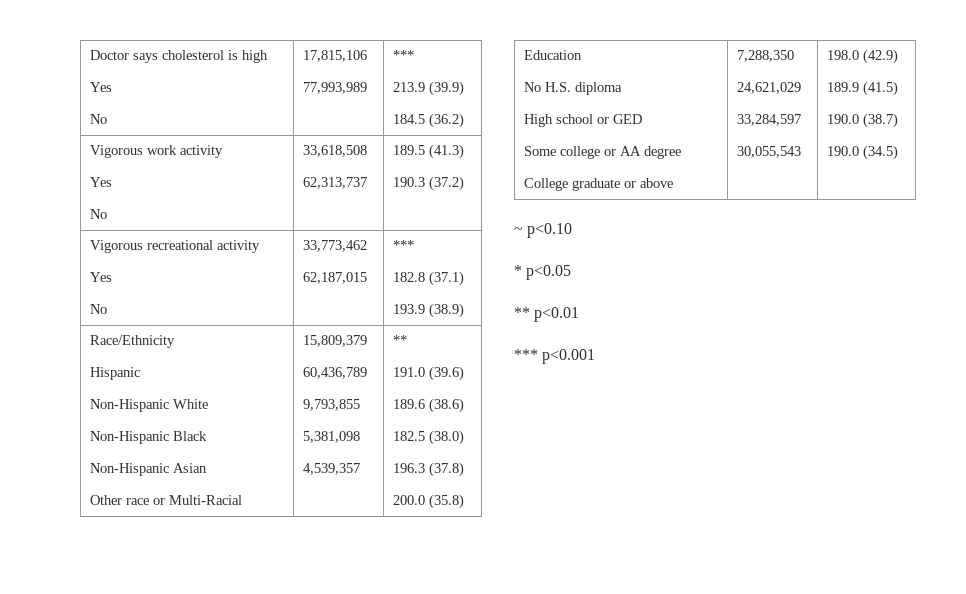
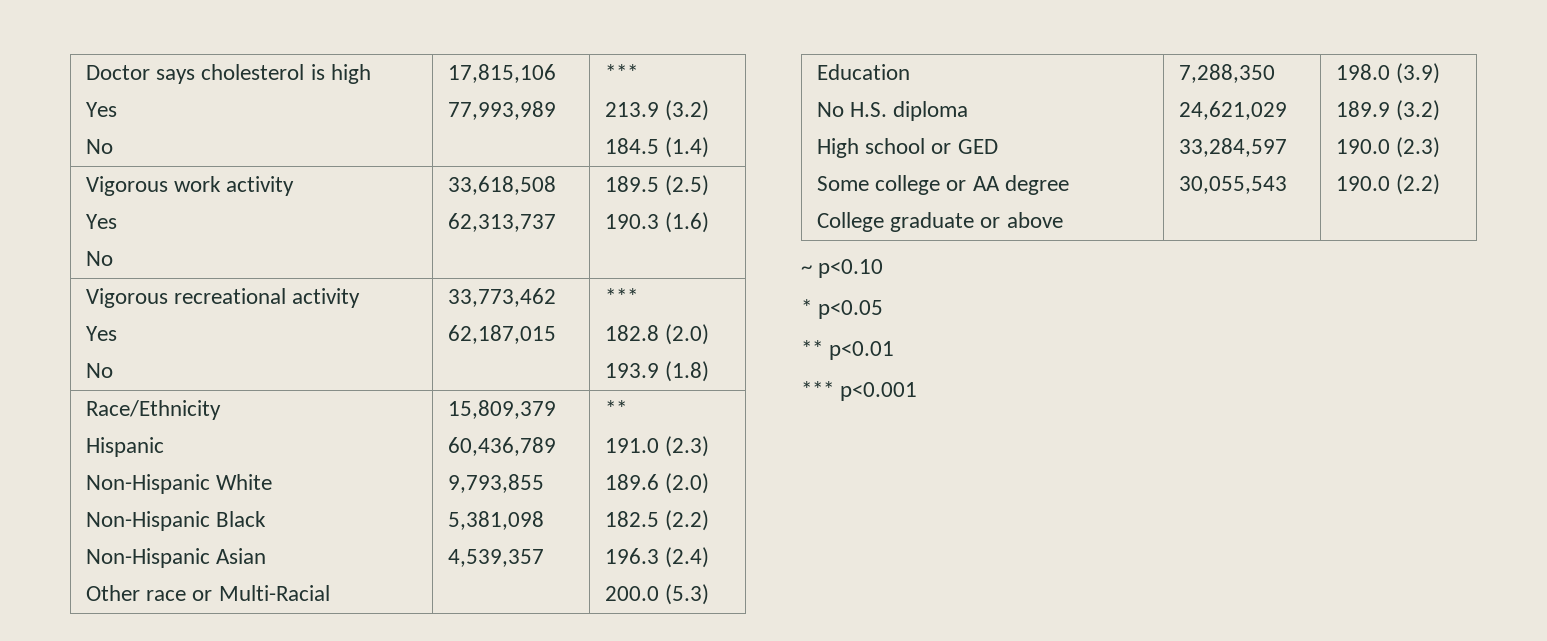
[428,81,464,96] (39.9) -> [665,100,710,121] (3.2)
[428,113,464,128] (36.2) -> [665,137,710,158] (1.4)
[428,144,464,159] (41.3) -> [665,175,710,196] (2.5)
[428,176,464,191] (37.2) -> [665,212,710,233] (1.6)
[428,271,464,286] (37.1) -> [665,324,710,345] (2.0)
[428,303,464,318] (38.9) -> [665,361,710,382] (1.8)
[428,366,464,381] (39.6) -> [665,436,710,457] (2.3)
[428,398,464,413] (38.6) -> [665,473,710,494] (2.0)
[428,430,464,445] (38.0) -> [665,510,710,531] (2.2)
[428,462,464,477] (37.8) -> [665,547,710,568] (2.4)
[428,494,464,509] (35.8) -> [665,584,710,605] (5.3)
[862,49,898,64] (42.9) -> [1396,63,1441,84] (3.9)
[862,81,898,96] [826,113,898,128] [826,145,898,160] (41.5) // 190.0 (38.7) // 190.0 (34.5) -> [1396,100,1441,121] [1335,137,1441,158] [1335,174,1441,195] (3.2) // 190.0 (2.3) // 190.0 (2.2)

